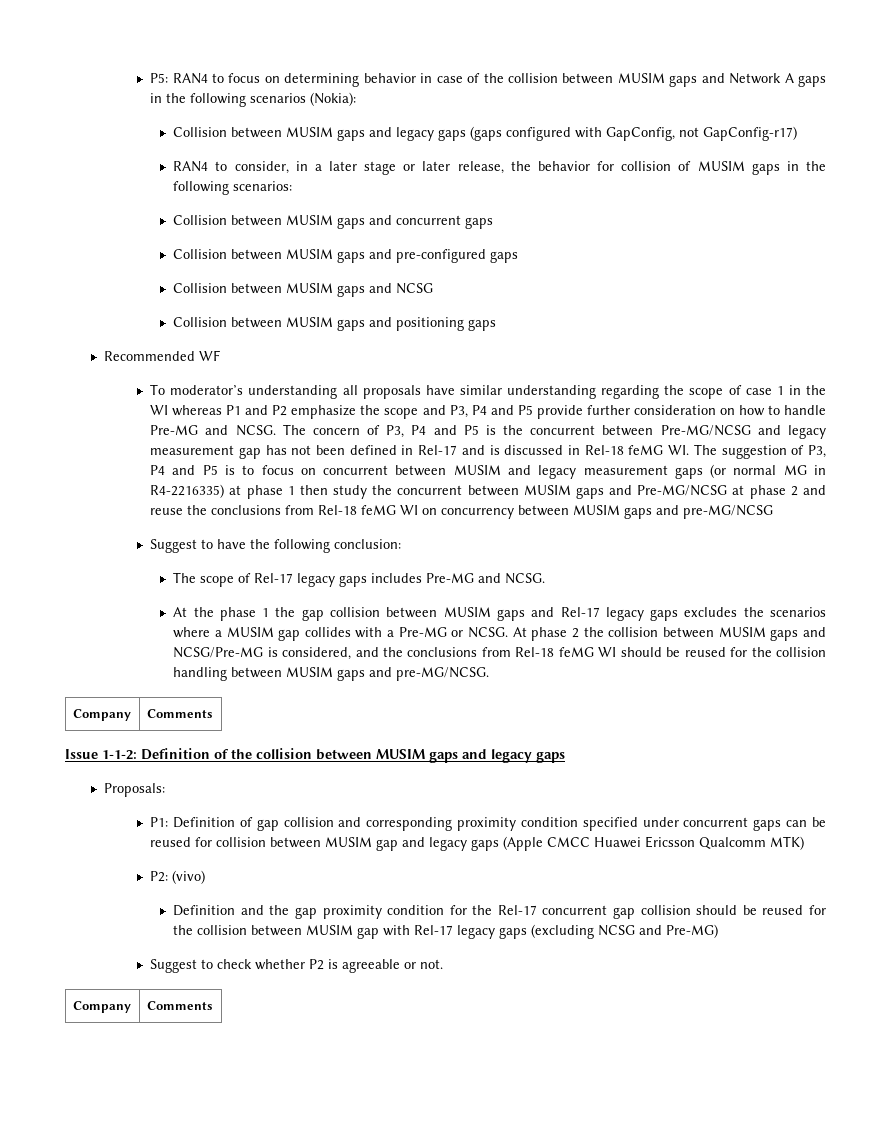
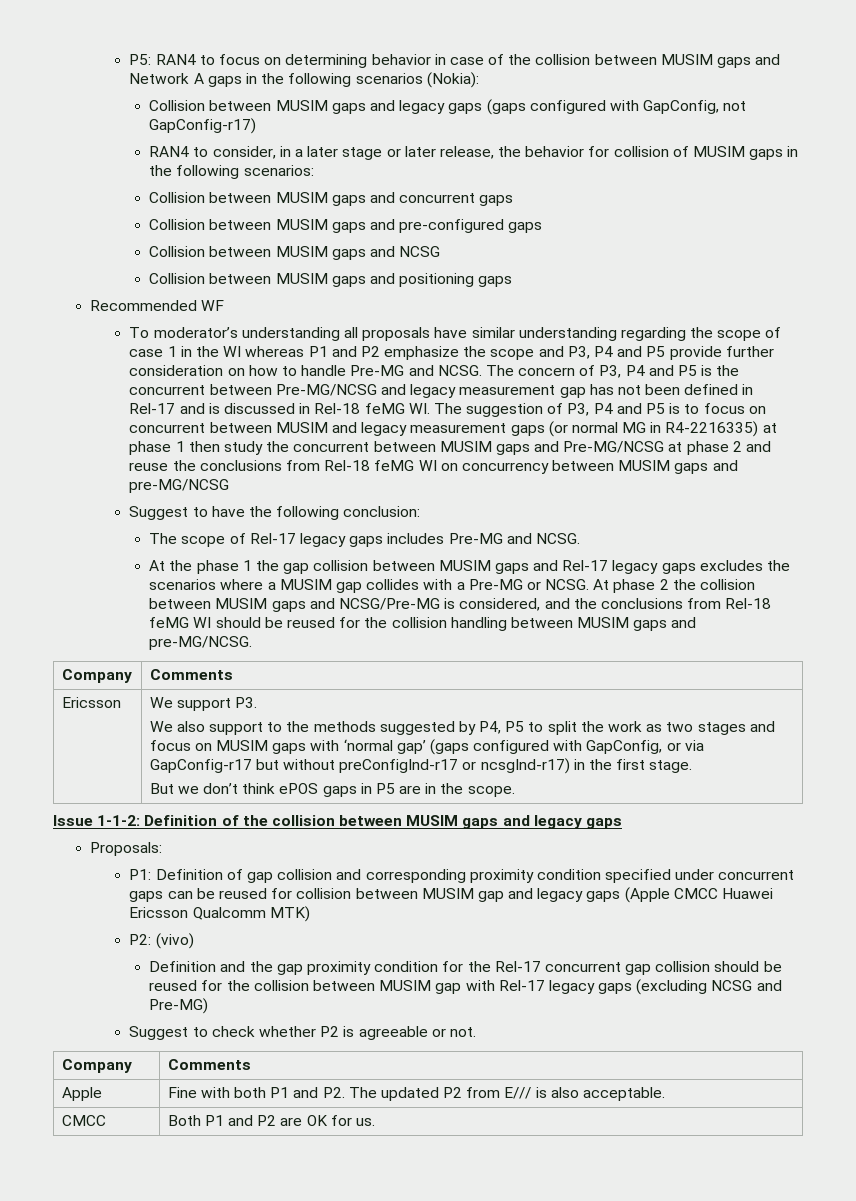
(212, 713) none -> [61,697,121,708] [149,697,257,711] [149,721,775,735] [149,739,704,755] [149,758,693,774] [149,783,515,797] // Ericsson | We support P3. // We also support to the methods suggested by P4, P5 to split the work as two stages and focus on MUSIM gaps with ‘normal gap’ (gaps configured with GapConfig, or via GapConfig-r17 but without preConfigInd-r17 or ncsgInd-r17) in the first stage. // But we don’t think ePOS gaps in P5 are in the scope.
(212, 1005) none -> [61,1087,102,1101] [167,1087,665,1101] [61,1115,106,1126] [167,1115,375,1126] // Apple | Fine with both P1 and P2. The updated P2 from E/// is also acceptable. // CMCC | Both P1 and P2 are OK for us.

